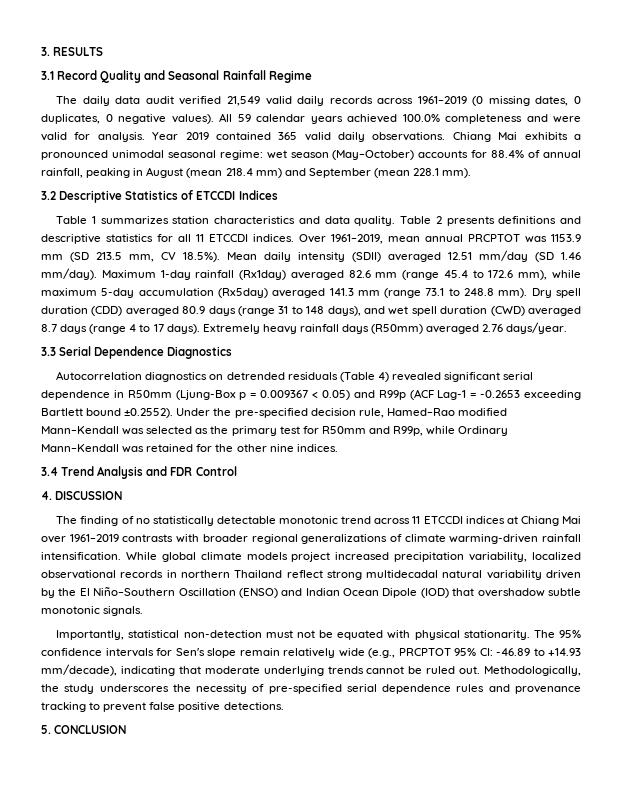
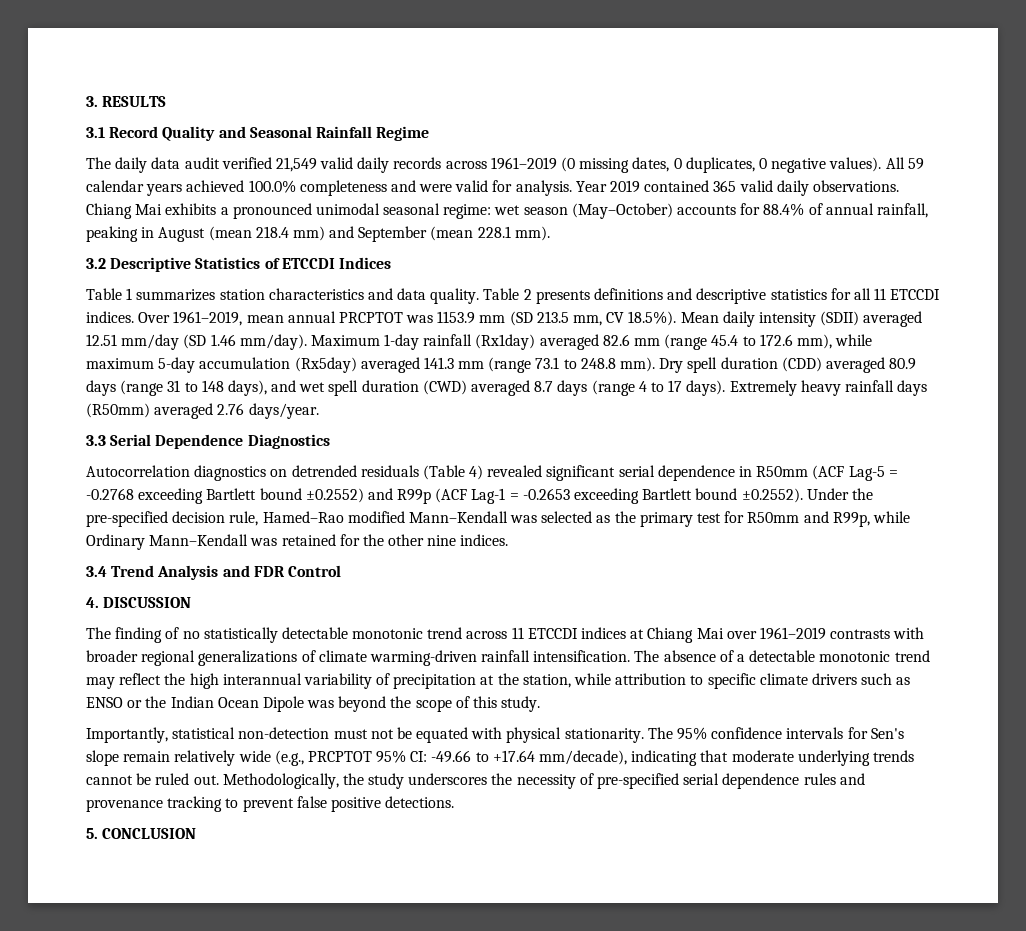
[175,390,350,400] (Ljung-Box p = 0.009367 < 0.05) -> [812,465,898,481] [86,488,364,504] (ACF Lag-5 = -0.2768 exceeding Bartlett bound ±0.2552)
[125,552,581,562] [41,570,581,580] [41,587,581,598] [41,606,144,616] While global climate models project increased precipitation variability, localized observational records in northern Thailand reflect strong multidecadal natural variability driven by the El Niño–Southern Oscillation (ENSO) and Indian Ocean Dipole (IOD) that overshadow subtle monotonic signals. -> [634,650,930,662] [86,673,911,689] [86,696,541,712] The absence of a detectable monotonic trend may reflect the high interannual variability of precipitation at the station, while attribution to specific climate drivers such as ENSO or the Indian Ocean Dipole was beyond the scope of this study.
[496,648,581,656] -46.89 to +14.93 -> [431,750,535,763] -49.66 to +17.64

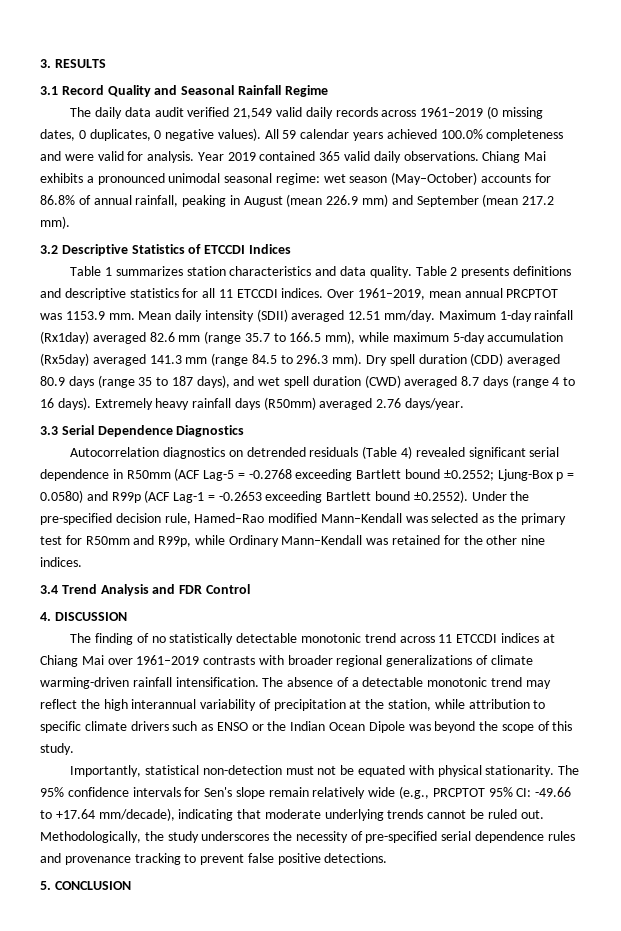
[763,203,805,216] 88.4% -> [40,195,75,205] 86.8%
[255,226,289,238] 218.4 -> [326,195,359,205] 226.9
[477,226,511,238] 228.1 -> [522,196,555,205] 217.2
[479,311,677,326] mm (SD 213.5 mm, CV 18.5%). -> [108,313,135,320] mm.
[121,334,307,350] mm/day (SD 1.46 mm/day). -> [384,310,436,322] mm/day.
[711,334,793,346] 45.4 to 172.6 -> [244,332,322,342] 35.7 to 166.5
[535,357,616,369] 73.1 to 248.8 -> [251,354,329,364] 84.5 to 296.3
[167,380,224,392] 31 to 148 -> [138,376,193,386] 35 to 187
[668,380,683,392] 17 -> [40,398,54,408] 16
[305,488,364,503] ±0.2552) -> [443,469,575,481] [40,490,83,503] ±0.2552; Ljung-Box p = 0.0580)

